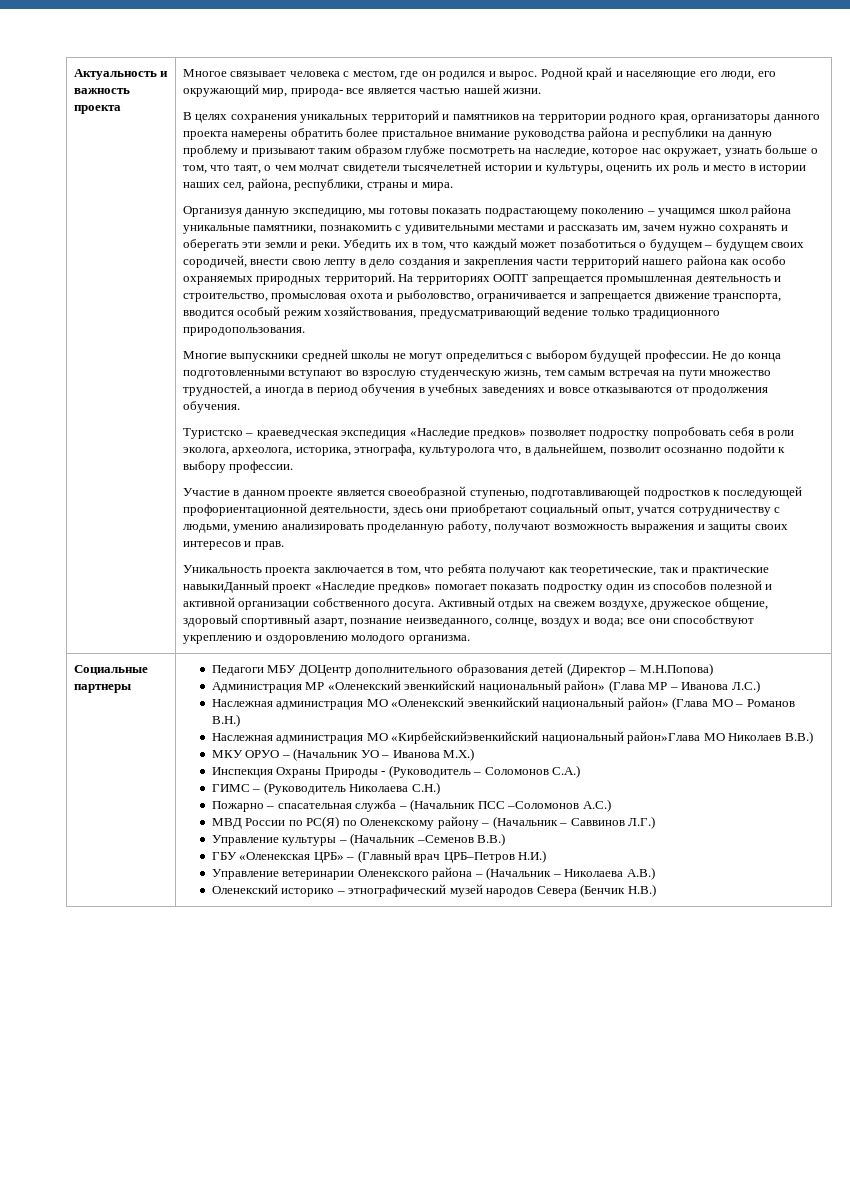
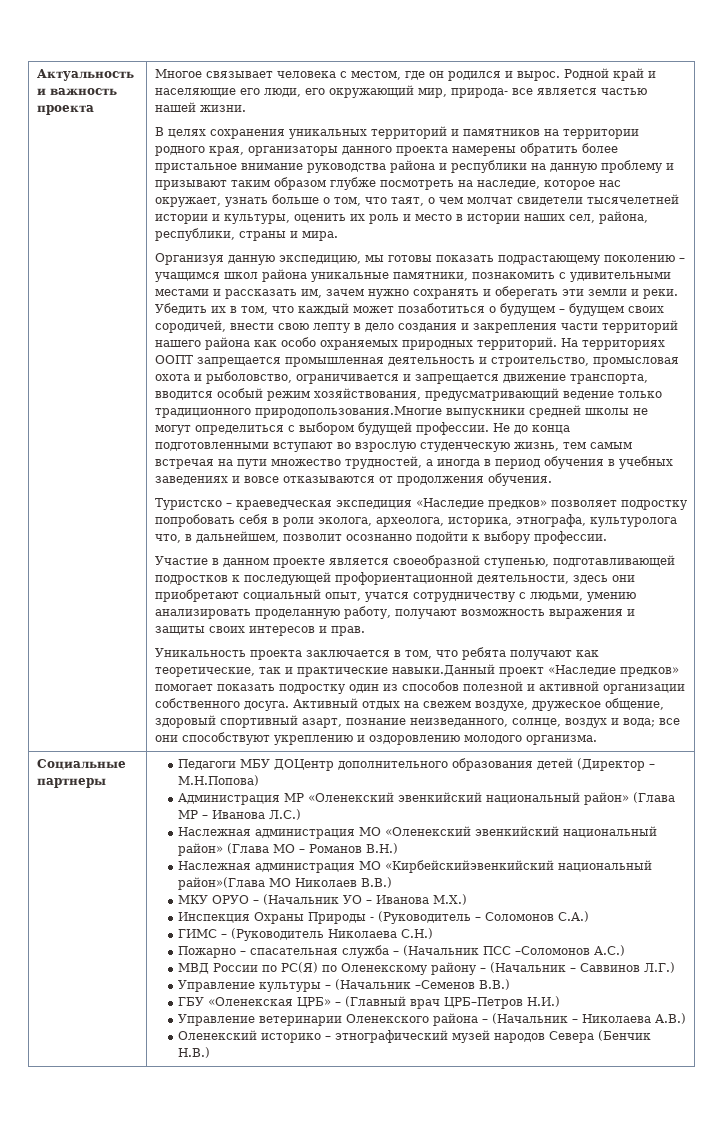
[182,327,305,336] [182,351,227,359] природопользования. // Многие -> [254,406,442,418] природопользования.Многие
[182,580,269,593] навыкиДанный -> [391,664,495,676] навыки.Данный
[627,731,701,744] район»Глава -> [178,877,266,890] район»(Глава

